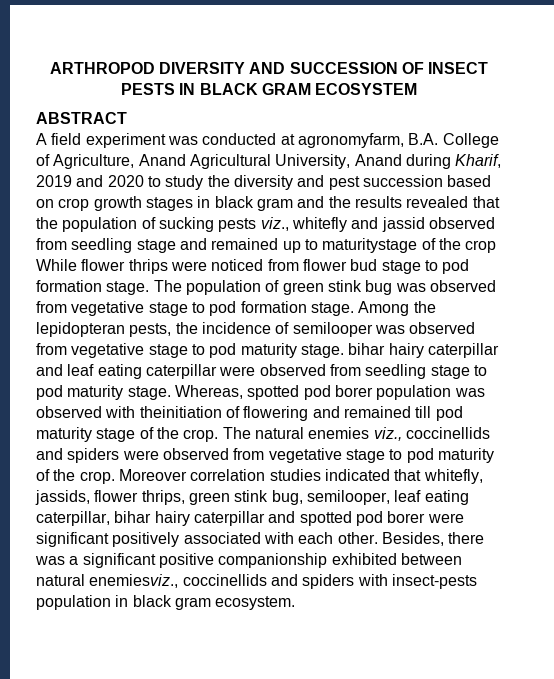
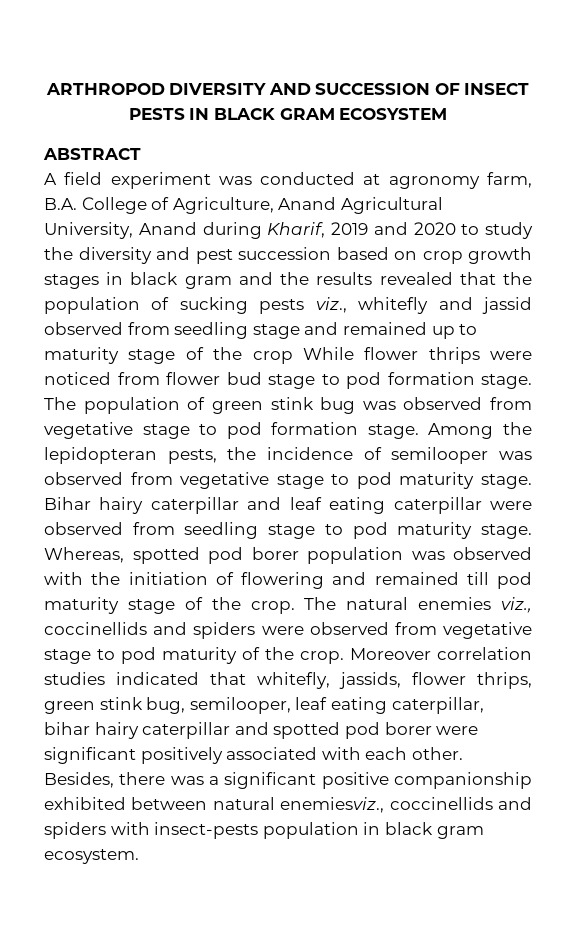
[297,133,404,148] agronomyfarm, -> [388,172,532,189] agronomy farm,
[322,238,418,253] maturitystage -> [44,347,176,364] maturity stage
[348,343,386,355] bihar -> [44,497,91,510] Bihar
[139,406,222,418] theinitiation -> [91,572,208,585] the initiation

